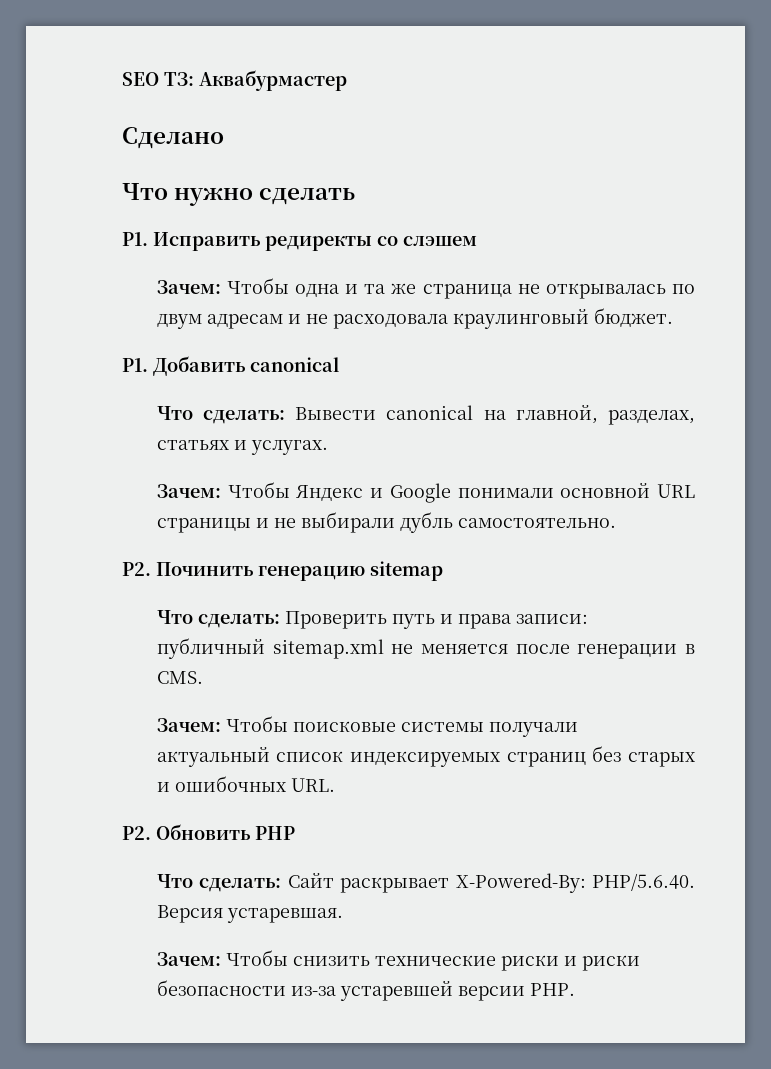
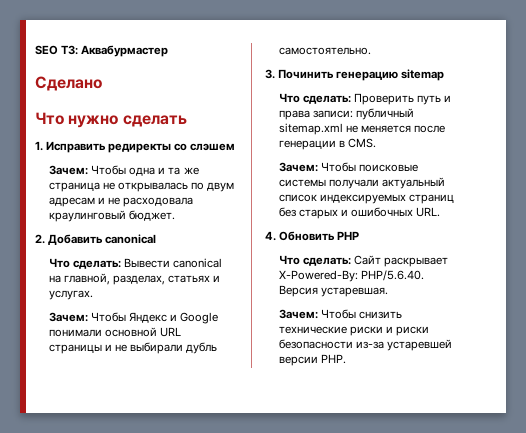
[122,232,148,246] P1. -> [35,141,43,151] 1.
[122,358,148,372] P1. -> [35,234,45,244] 2.
[122,562,151,576] P2. -> [265,69,275,79] 3.
[122,826,151,840] P2. -> [265,231,276,241] 4.

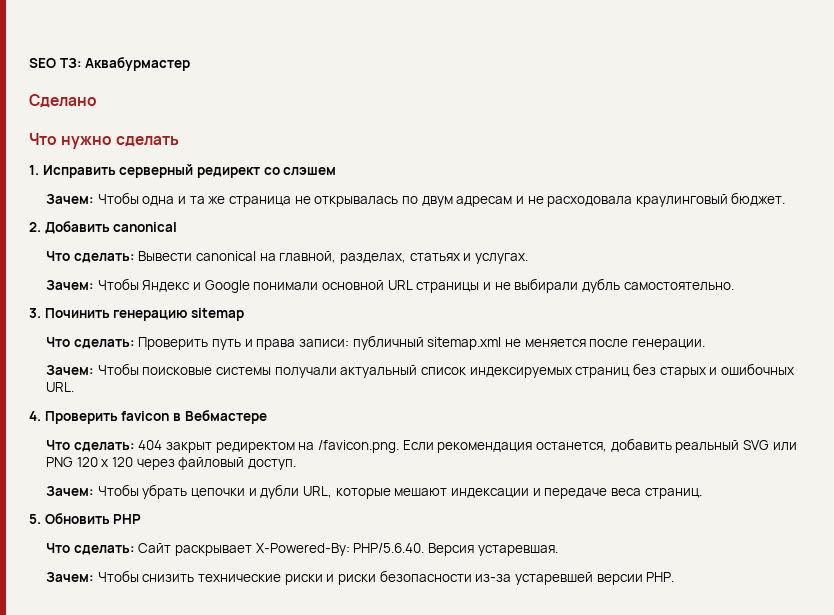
[108,143,172,153] редиректы -> [119,164,260,178] серверный редирект
[279,138,377,150] генерации в CMS. -> [631,339,705,350] генерации.
(276, 236) none -> [44,410,267,424] [46,438,797,453] [46,457,297,470] [46,484,702,499] [29,514,41,524] Проверить favicon в Вебмастере // Что сделать: 404 закрыт редиректом на /favicon.png. Если рекомендация останется, добавить реальный SVG или PNG 120 x 120 через файловый доступ. // Зачем: Чтобы убрать цепочки и дубли URL, которые мешают индексации и передаче веса страниц. // 5.

